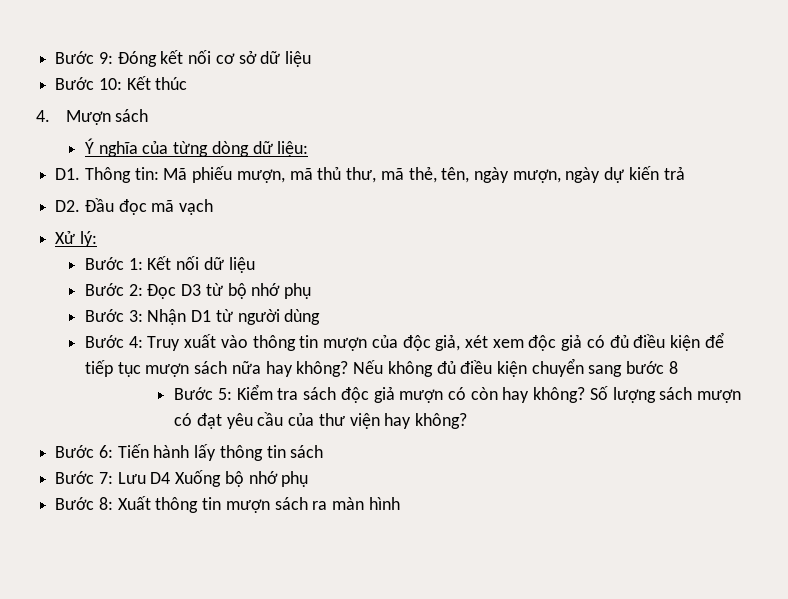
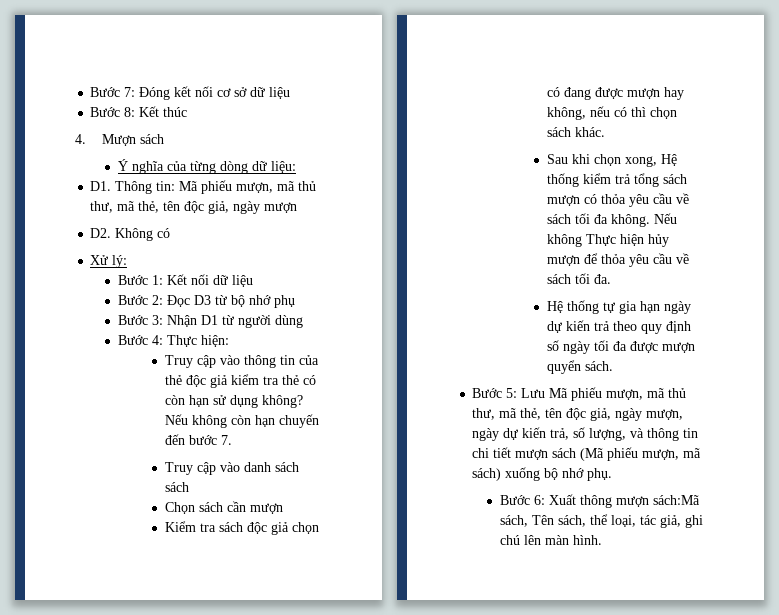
[55,51,113,64] Bước 9: -> [90,87,136,97] Bước 7:
[98,78,122,90] 10: -> [124,107,136,117] 8:
[441,166,685,183] [55,198,214,215] tên, ngày mượn, ngày dự kiến trả // D2. Đầu đọc mã vạch -> [163,201,298,214] [90,228,171,241] tên độc giả, ngày mượn // D2. Không có
[147,332,724,351] [84,358,678,377] [174,387,232,400] Truy xuất vào thông tin mượn của độc giả, xét xem độc giả có đủ điều kiện để tiếp tục mượn sách nữa hay không? Nếu không đủ điều kiện chuyển sang bước 8 // Bước 5: -> [166,335,229,347] [164,355,319,368] [164,374,316,388] [164,395,303,408] [164,414,319,428] [164,434,232,445] [164,462,299,475] [164,482,189,492] [164,501,283,514] Thực hiện: // Truy cập vào thông tin của thẻ độc giả kiểm tra thẻ có còn hạn sử dụng không? Nếu không còn hạn chuyến đến bước 7. // Truy cập vào danh sách sách // Chọn sách cần mượn //
[399,386,656,403] mượn có còn hay không? Số lượng -> [291,522,319,534] [546,87,684,100] [546,106,677,120] [546,127,605,137] [546,154,677,167] [546,173,659,187] chọn có đang được mượn hay không, nếu có thì chọn sách khác. // Sau khi chọn xong, Hệ thống kiểm trả tổng
[196,412,467,429] [55,444,324,461] [55,470,309,487] [55,496,400,513] đạt yêu cầu của thư viện hay không? // Bước 6: Tiến hành lấy thông tin sách // Bước 7: Lưu D4 Xuống bộ nhớ phụ // Bước 8: Xuất thông tin mượn sách ra màn hình -> [600,193,689,207] [546,213,677,227] [546,234,669,247] [546,253,689,267] [546,273,611,284] [546,300,691,314] [546,320,691,334] [546,340,695,354] [546,360,613,374] [472,387,687,401] [472,408,684,421] [472,427,699,441] [472,447,702,461] [472,467,613,481] [499,494,700,508] [499,514,703,528] [499,535,602,545] thỏa yêu cầu về sách tối đa không. Nếu không Thực hiện hủy mượn để thỏa yêu cầu về sách tối đa. // Hệ thống tự gia hạn ngày dự kiến trả theo quy định số ngày tối đa được mượn quyển sách. // Bước 5: Lưu Mã phiếu mượn, mã thủ thư, mã thẻ, tên độc giả, ngày mượn, ngày dự kiến trả, số lượng, và thông tin chi tiết mượn sách (Mã phiếu mượn, mã sách) xuống bộ nhớ phụ. // Bước 6: Xuất thông mượn sách:Mã sách, Tên sách, thể loại, tác giả, ghi chú lên màn hình.

